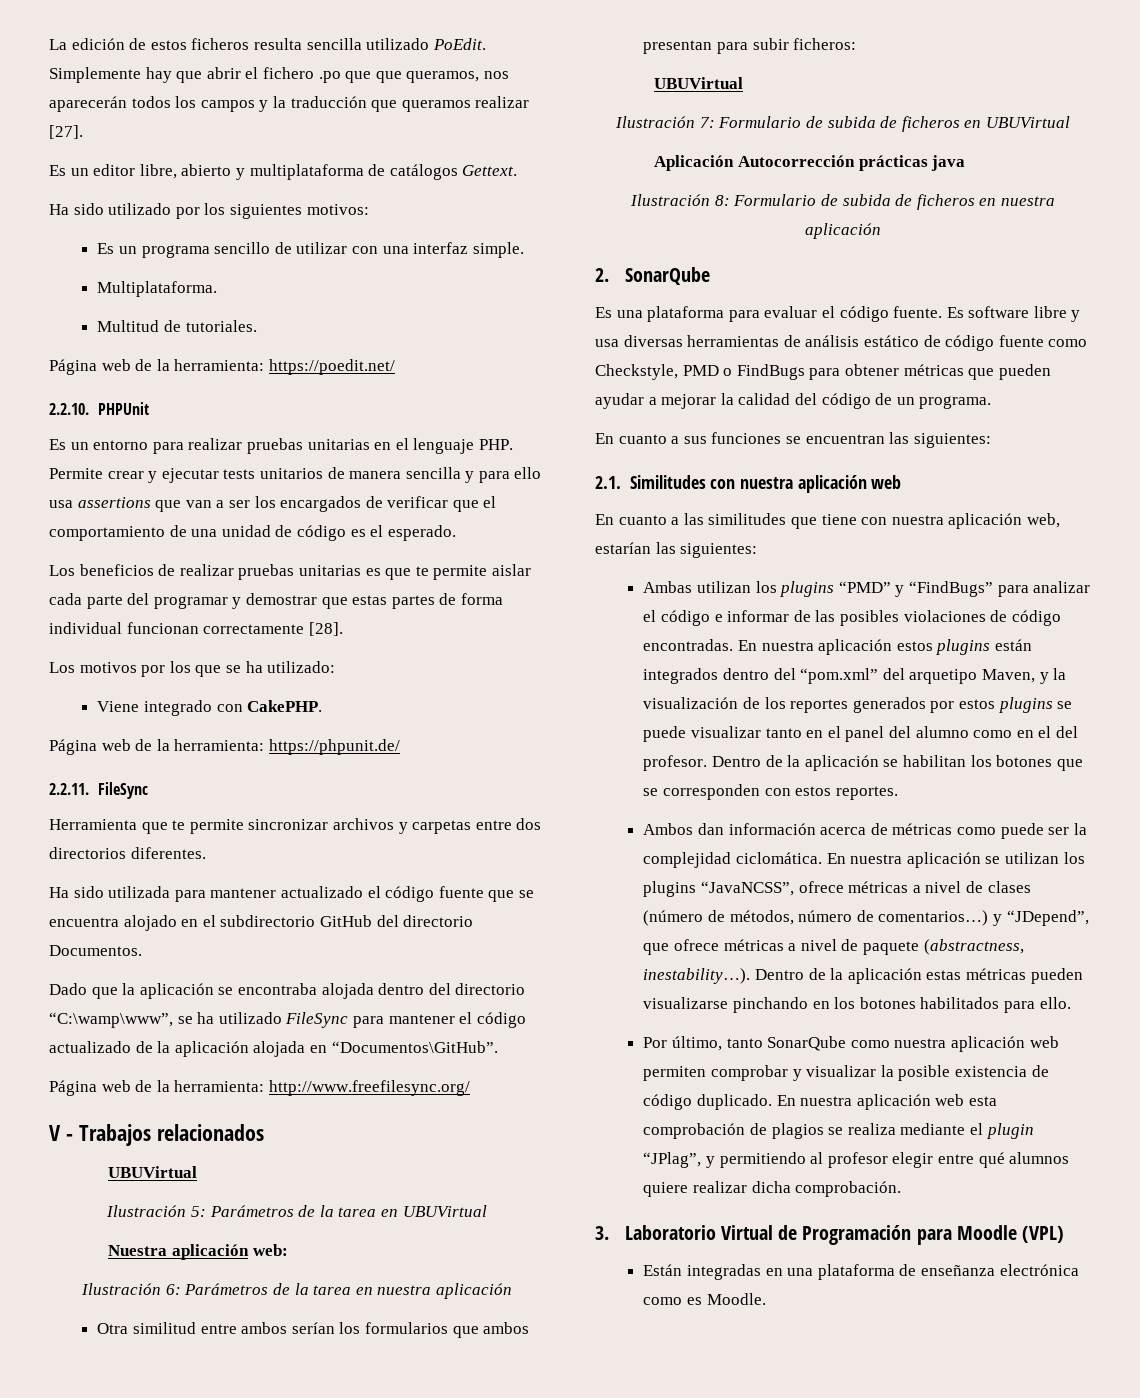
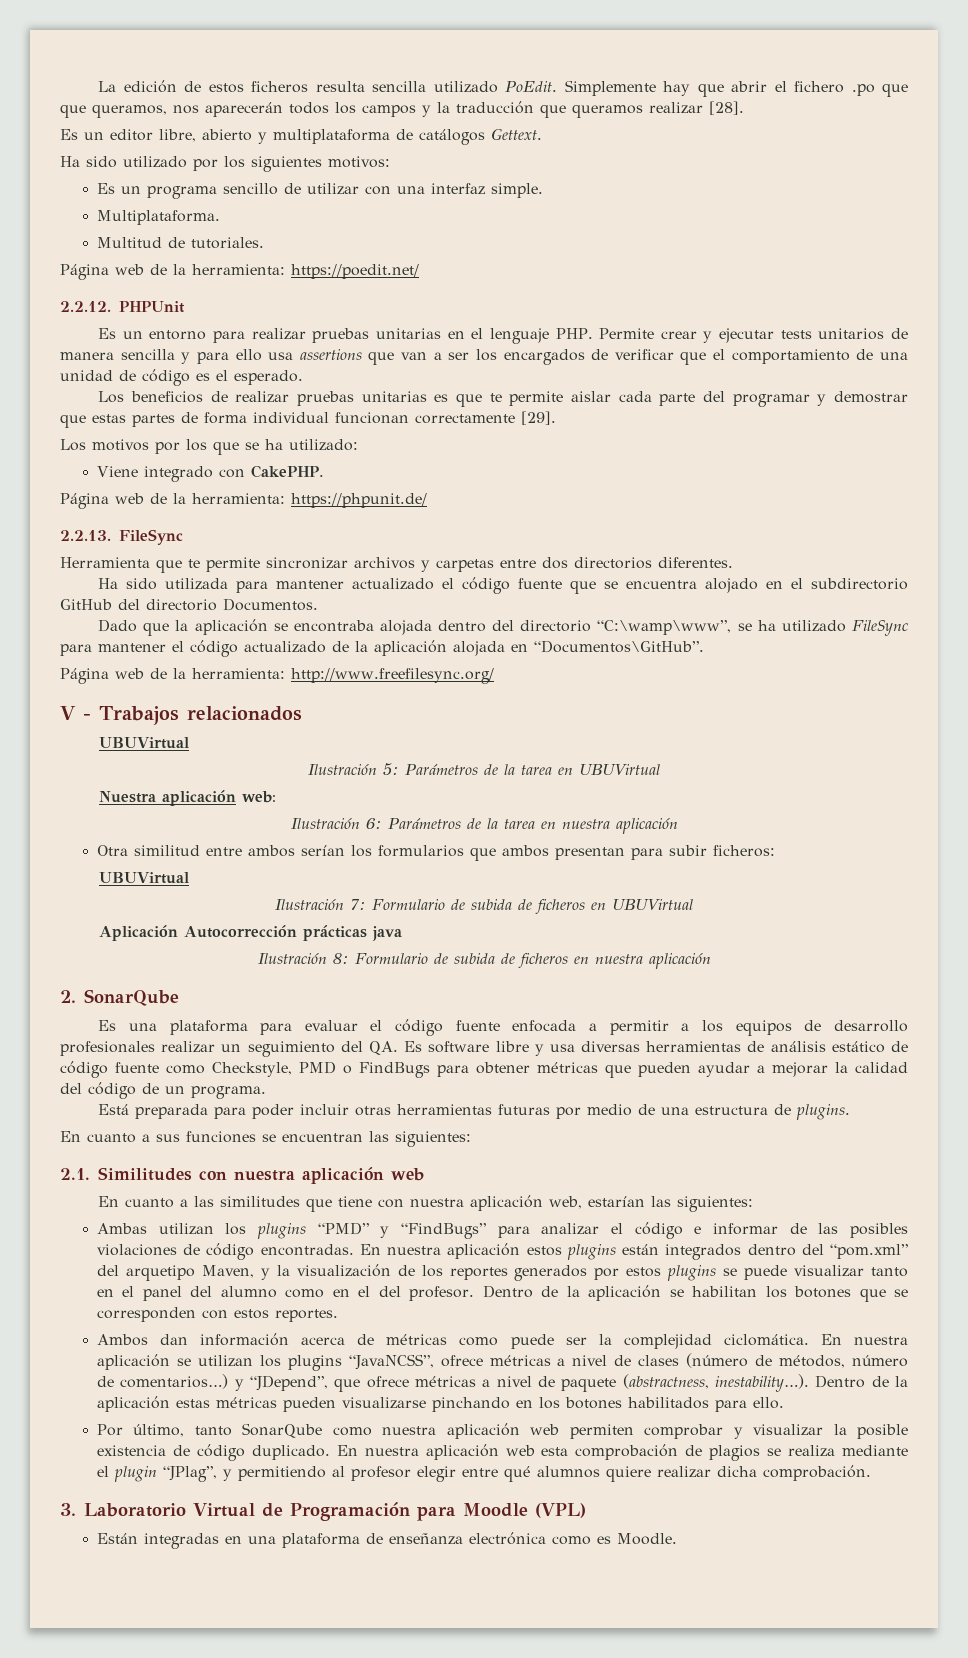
[49,125,83,139] [27]. -> [709,101,744,115] [28].
[49,403,89,415] 2.2.10. -> [60,301,111,312] 2.2.12.
[308,622,343,636] [28]. -> [521,411,556,425] [29].
[49,783,89,795] 2.2.11. -> [60,530,111,541] 2.2.13.
[893,306,943,318] fuente. -> [455,1020,908,1036] [60,1041,398,1057] fuente enfocada a permitir a los equipos de desarrollo profesionales realizar un seguimiento del QA.
(992, 402) none -> [98,1104,851,1120] // Está preparada para poder incluir otras herramientas futuras por medio de una estructura de plugins.

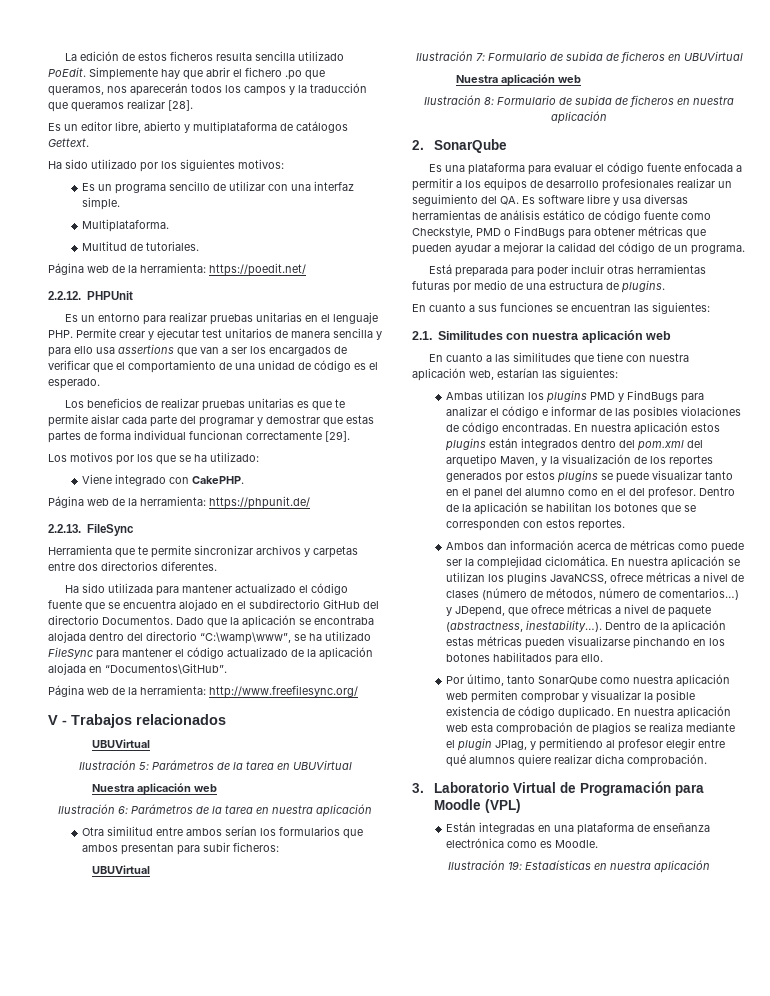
[60,104,86,118] que -> (325, 75) none
[780,330,812,339] tests -> [202,329,222,338] test
(318, 604) // -> (173, 620) none
[241,791,276,803] web: -> [193,784,217,792] web
[98,925,402,941] Aplicación Autocorrección prácticas java -> [455,74,581,86] Nuestra aplicación web
[317,1222,487,1239] “PMD” y “FindBugs” -> [589,390,678,402] PMD y FindBugs
[830,1244,909,1259] “pom.xml” -> [636,440,684,451] pom.xml
[348,1354,434,1370] “JavaNCSS”, -> [549,574,607,584] JavaNCSS,
[250,1375,329,1391] “JDepend”, -> [454,606,505,617] JDepend,
[163,1466,218,1482] “JPlag”, -> [494,740,527,750] JPlag,
(678, 1539) none -> [448,860,710,873] // Ilustración 19: Estadísticas en nuestra aplicación

